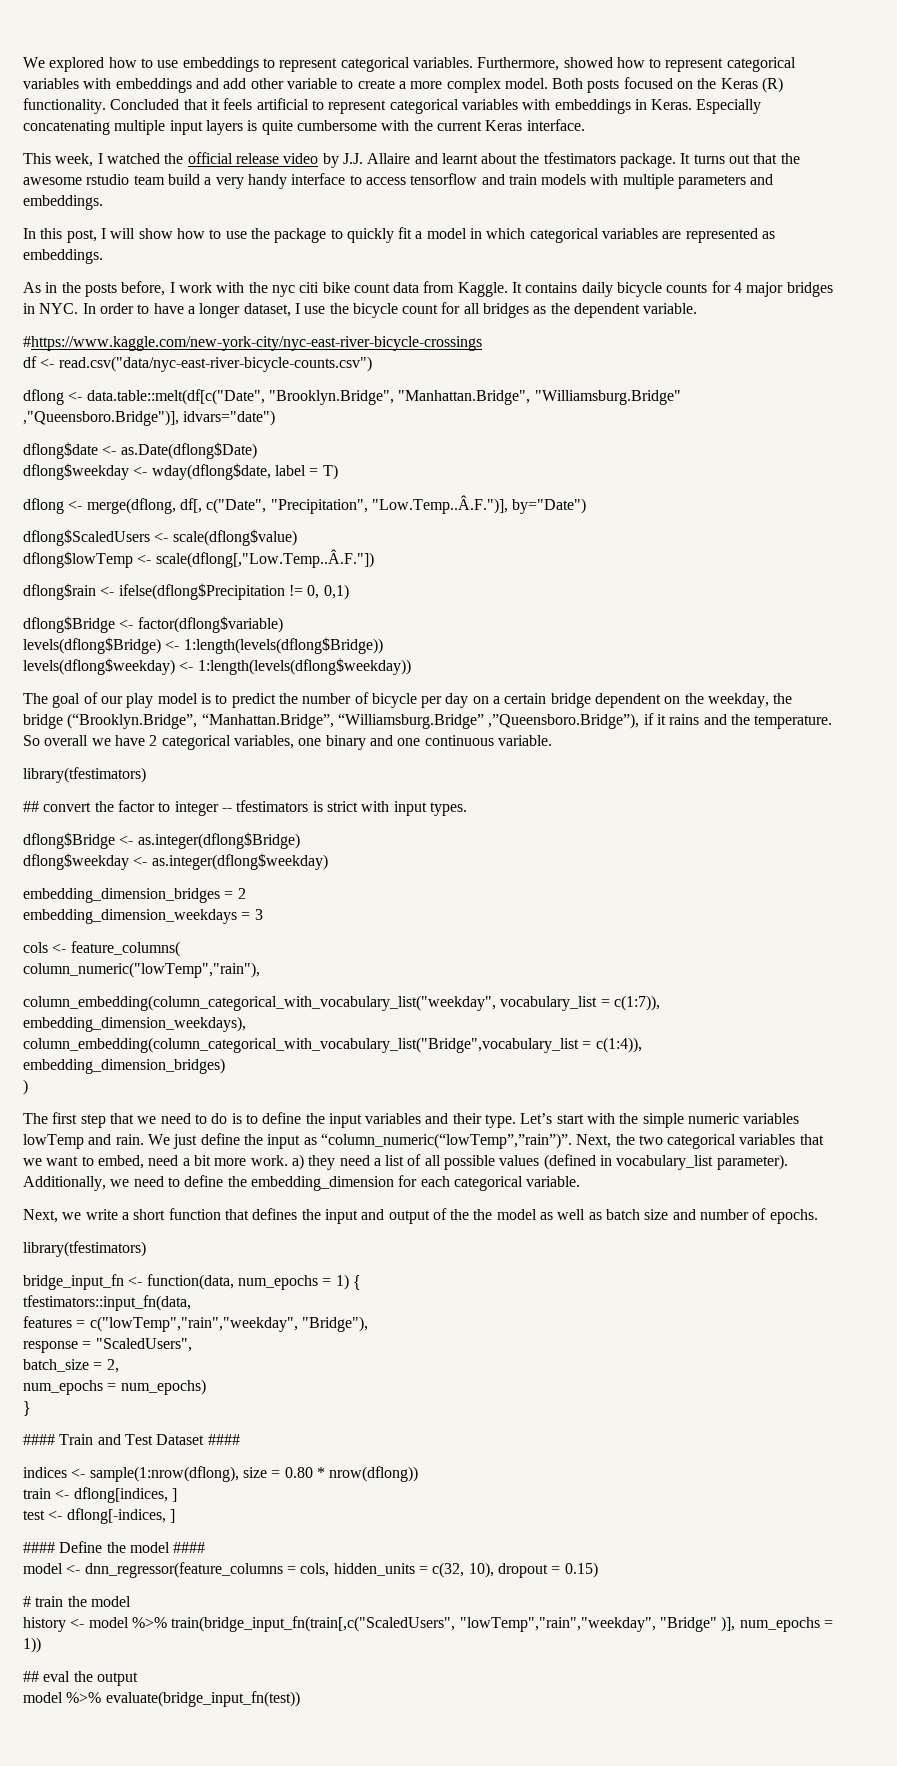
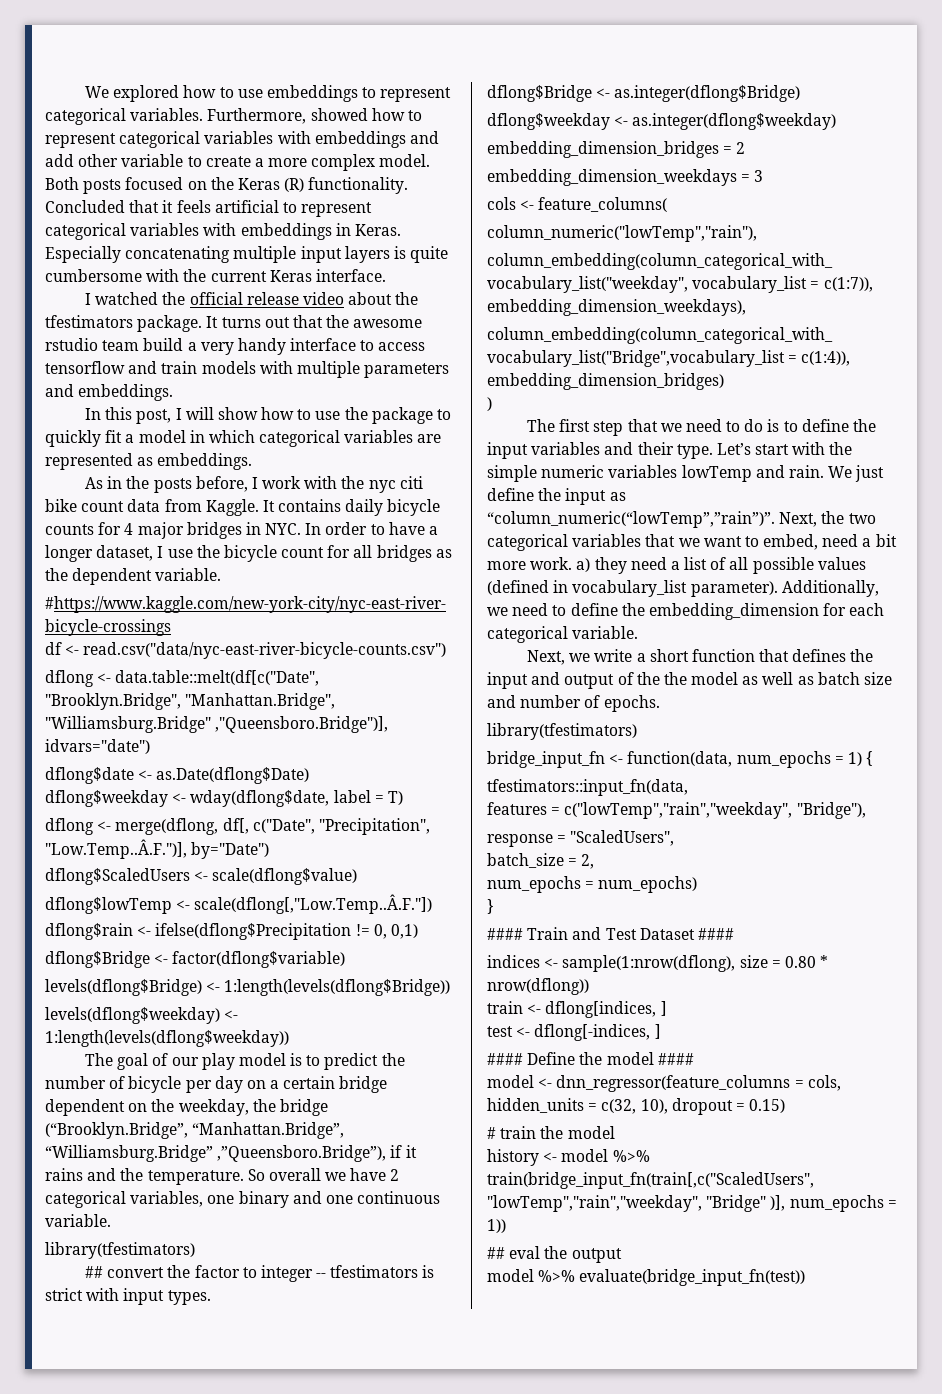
[23,153,94,167] This week, -> (386, 275) none
[322,153,478,168] by J.J. Allaire and learnt -> (344, 298) none

